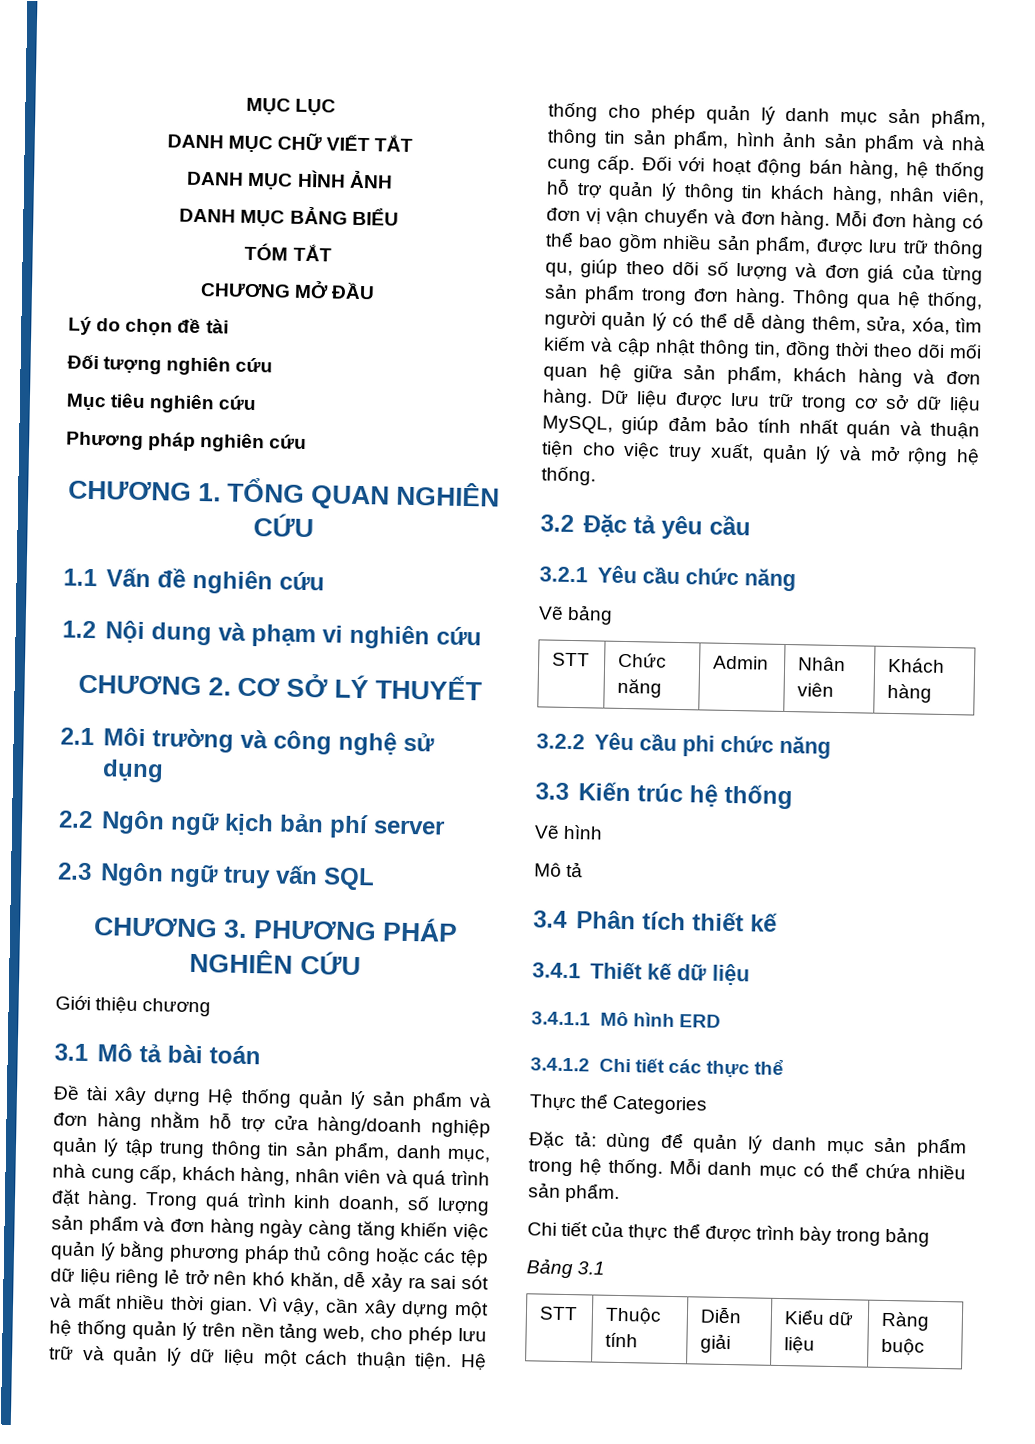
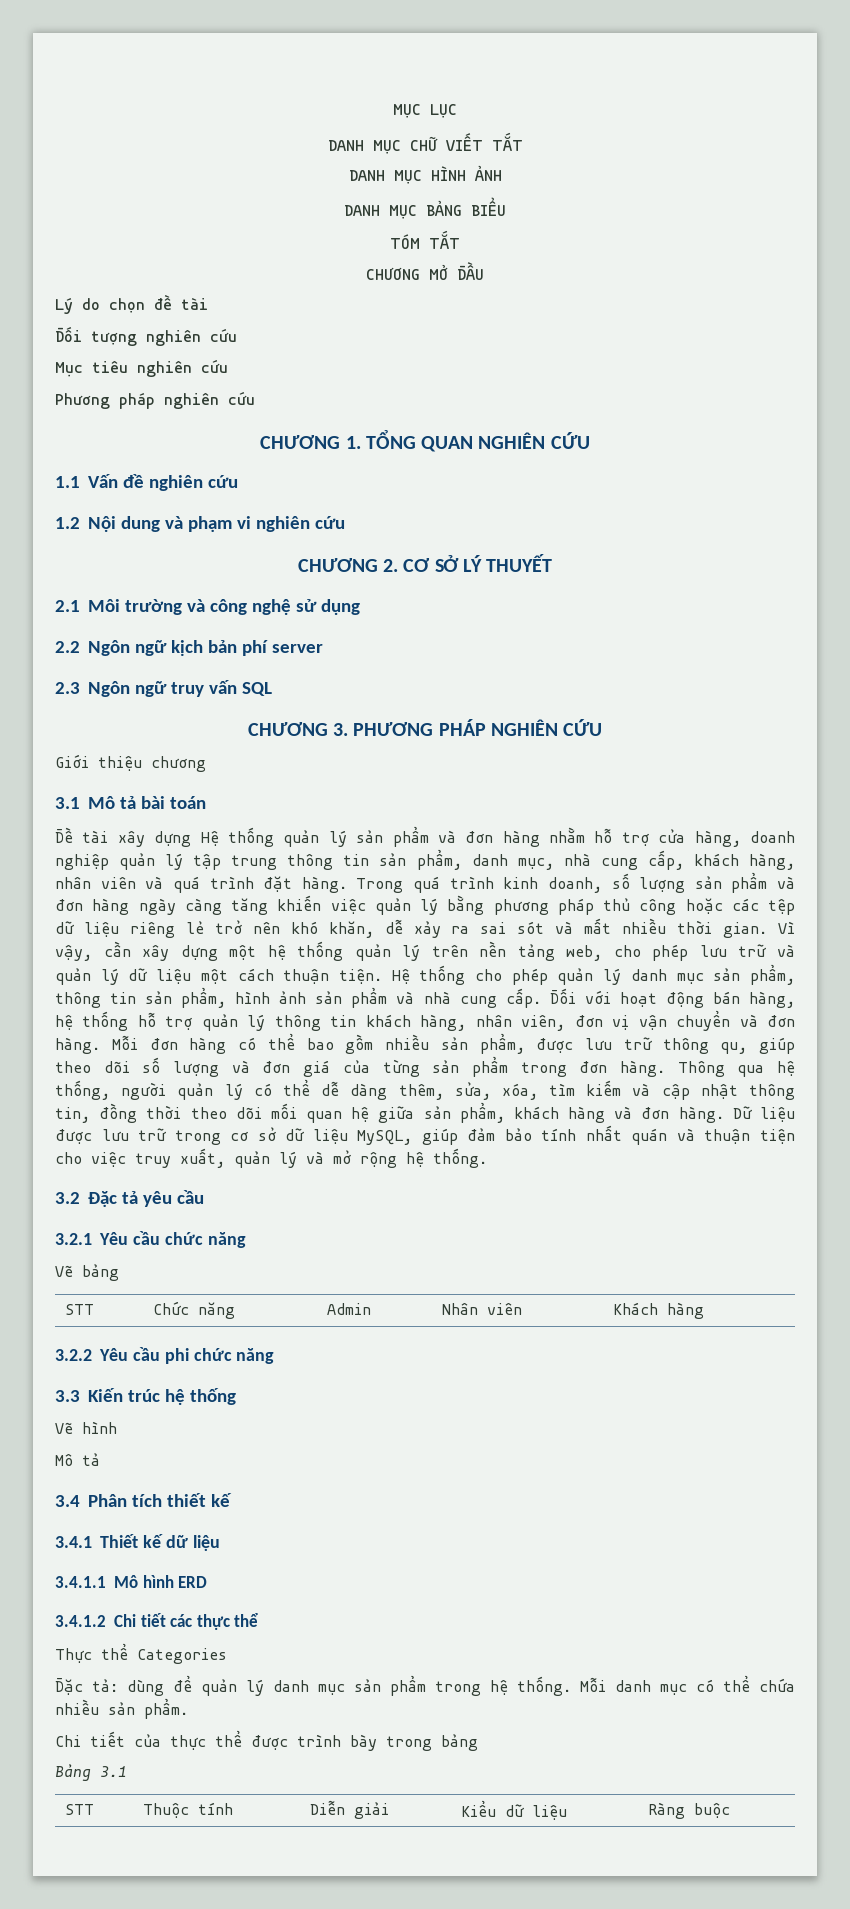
[317,1116,423,1137] hàng/doanh -> [694,830,796,847] hàng, doanh

